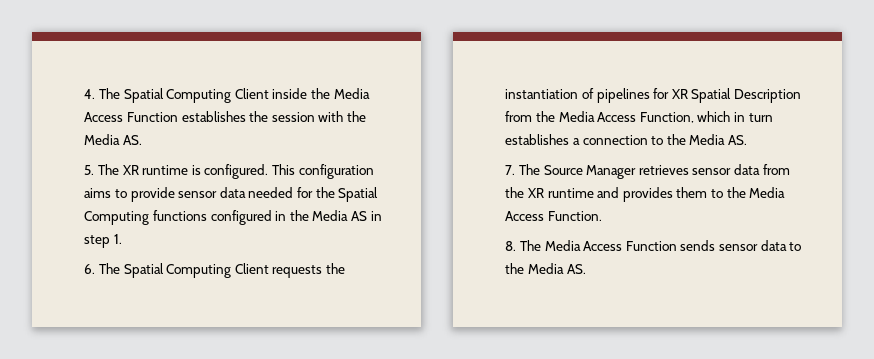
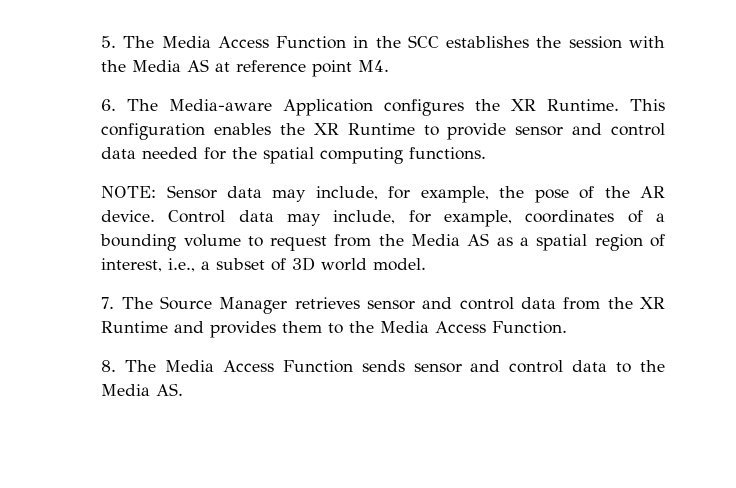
[84,88,370,103] [84,112,178,122] 4. The Spatial Computing Client inside the Media Access Function -> [101,35,439,49] 5. The Media Access Function in the SCC
[122,135,142,145] [84,164,374,179] [84,188,112,198] AS. // 5. The XR runtime is configured. This configuration aims -> [187,59,390,77] [101,99,665,116] [101,123,415,140] AS at reference point M4. // 6. The Media-aware Application configures the XR Runtime. This configuration enables the XR Runtime
(218, 194) none -> [572,123,665,136] and control
[338,187,379,202] [84,210,382,225] [84,234,122,248] [84,263,346,278] [505,88,802,103] [505,111,773,123] [505,134,748,145] Spatial Computing functions configured in the Media AS in step 1. // 6. The Spatial Computing Client requests the instantiation of pipelines for XR Spatial Description from the Media Access Function, which in turn establishes a connection to the Media AS. -> [263,147,487,164] [101,185,665,203] [101,210,665,227] [100,233,665,251] [101,257,427,272] spatial computing functions. // NOTE: Sensor data may include, for example, the pose of the AR device. Control data may include, for example, coordinates of a bounding volume to request from the Media AS as a spatial region of interest, i.e., a subset of 3D world model.
(732, 171) none -> [422,297,514,310] and control
[547,188,594,198] runtime -> [101,321,169,333] Runtime
(759, 247) none -> [470,360,564,373] and control

